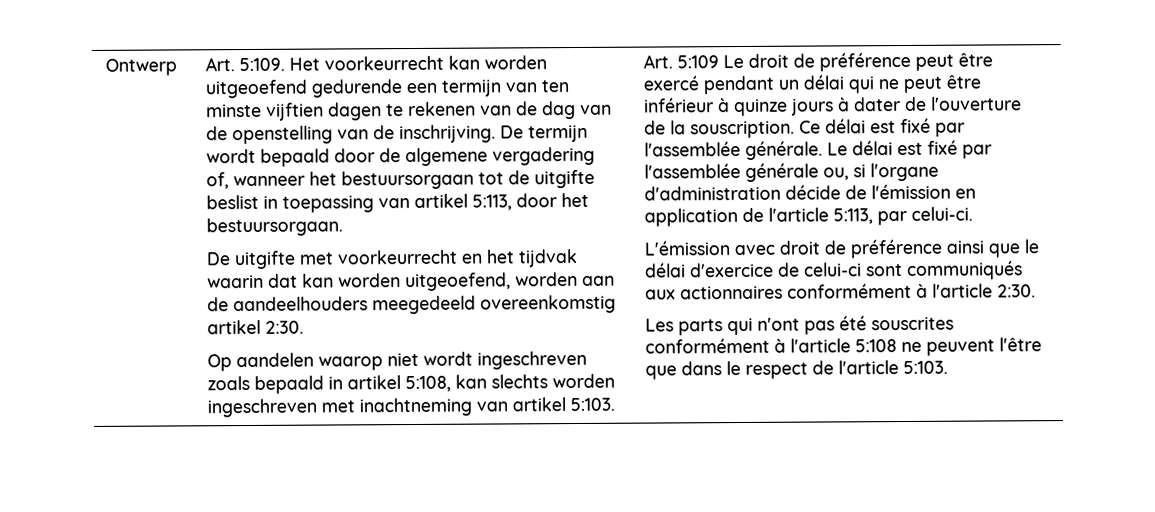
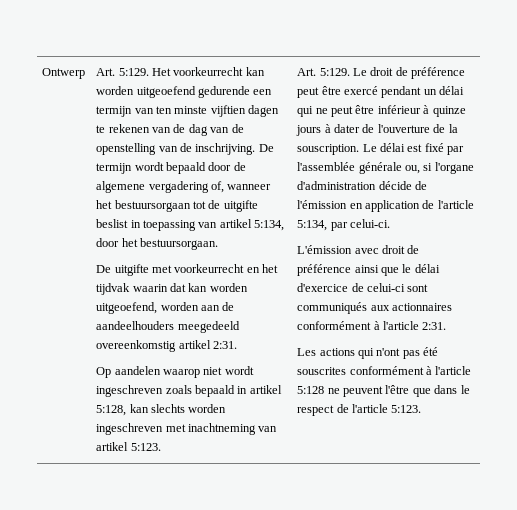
[239,57,286,72] 5:109. -> [118,68,149,76] 5:129.
[472,194,513,211] 5:113, -> [254,220,285,231] 5:134,
[265,320,305,334] 2:30. -> [213,341,238,349] 2:31.
[405,375,452,393] 5:108, -> [96,405,127,416] 5:128,
[570,397,616,412] [643,54,720,69] 5:103. | Art. 5:109 -> [130,443,161,451] [297,68,350,76] 5:123. | Art. 5:129.
[799,117,966,137] [644,140,824,160] Ce délai est fixé par l'assemblée générale. -> (360, 149) none
[833,208,874,225] 5:113, -> [297,220,328,231] 5:134,
[997,284,1037,298] 2:30. -> [422,322,447,330] 2:31.
[678,319,724,336] parts -> [319,348,355,356] actions
[855,339,898,353] 5:108 -> [297,386,325,394] 5:128
[903,360,949,375] 5:103. -> [391,405,422,413] 5:123.

